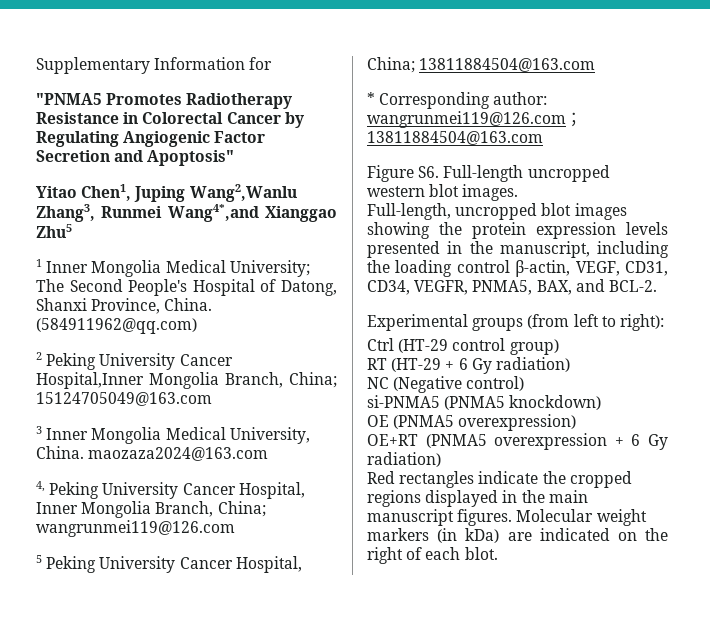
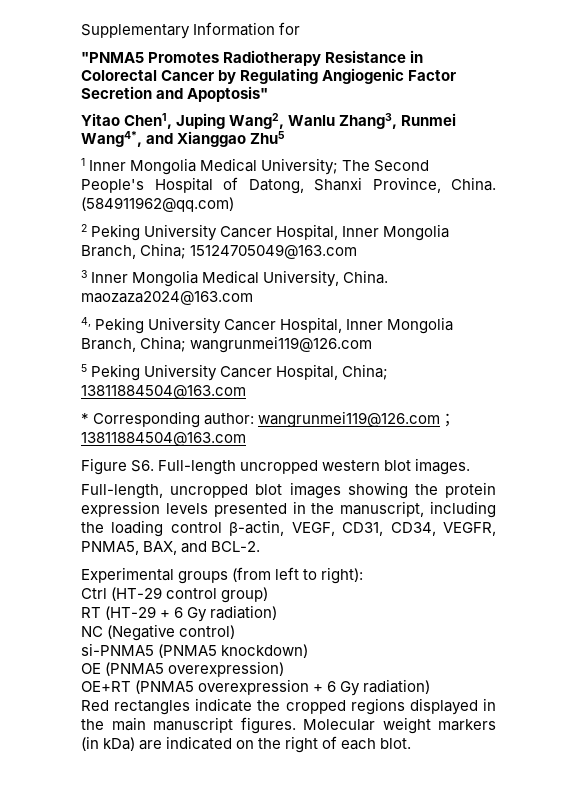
[189,184,297,202] [36,204,259,222] Wang2,Wanlu Zhang3, Runmei Wang4*,and -> [229,113,457,129] [81,131,174,147] Wang2, Wanlu Zhang3, Runmei Wang4*, and
[36,372,144,389] Hospital,Inner -> [276,224,380,240] Hospital, Inner

